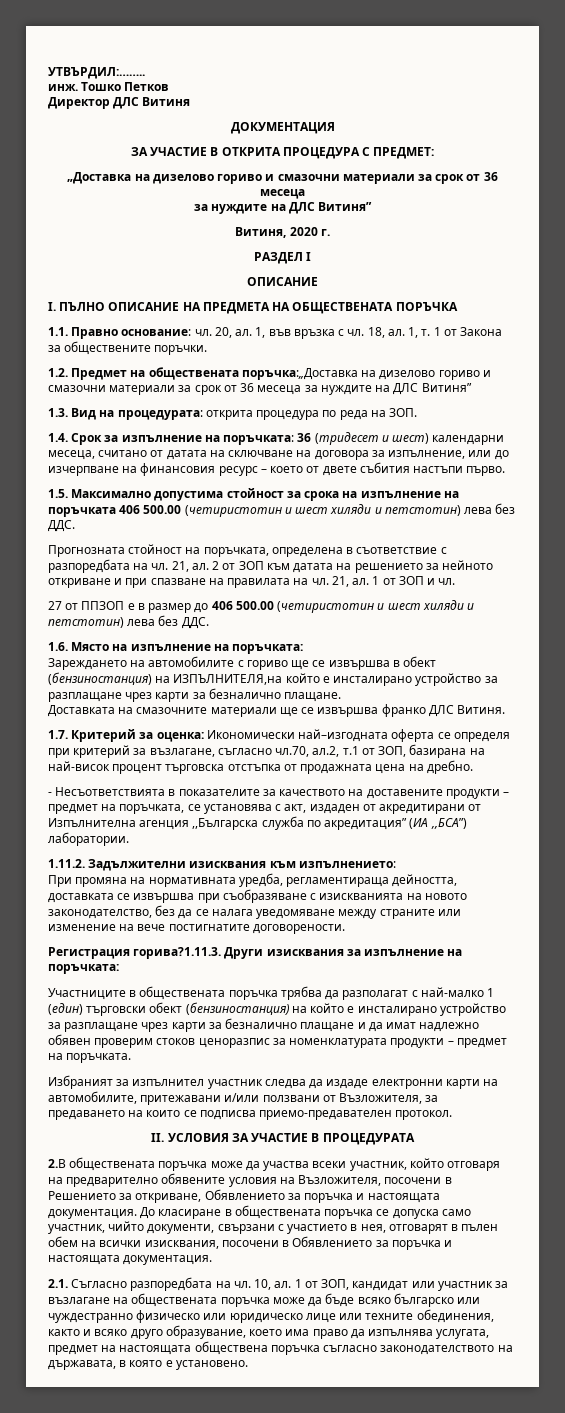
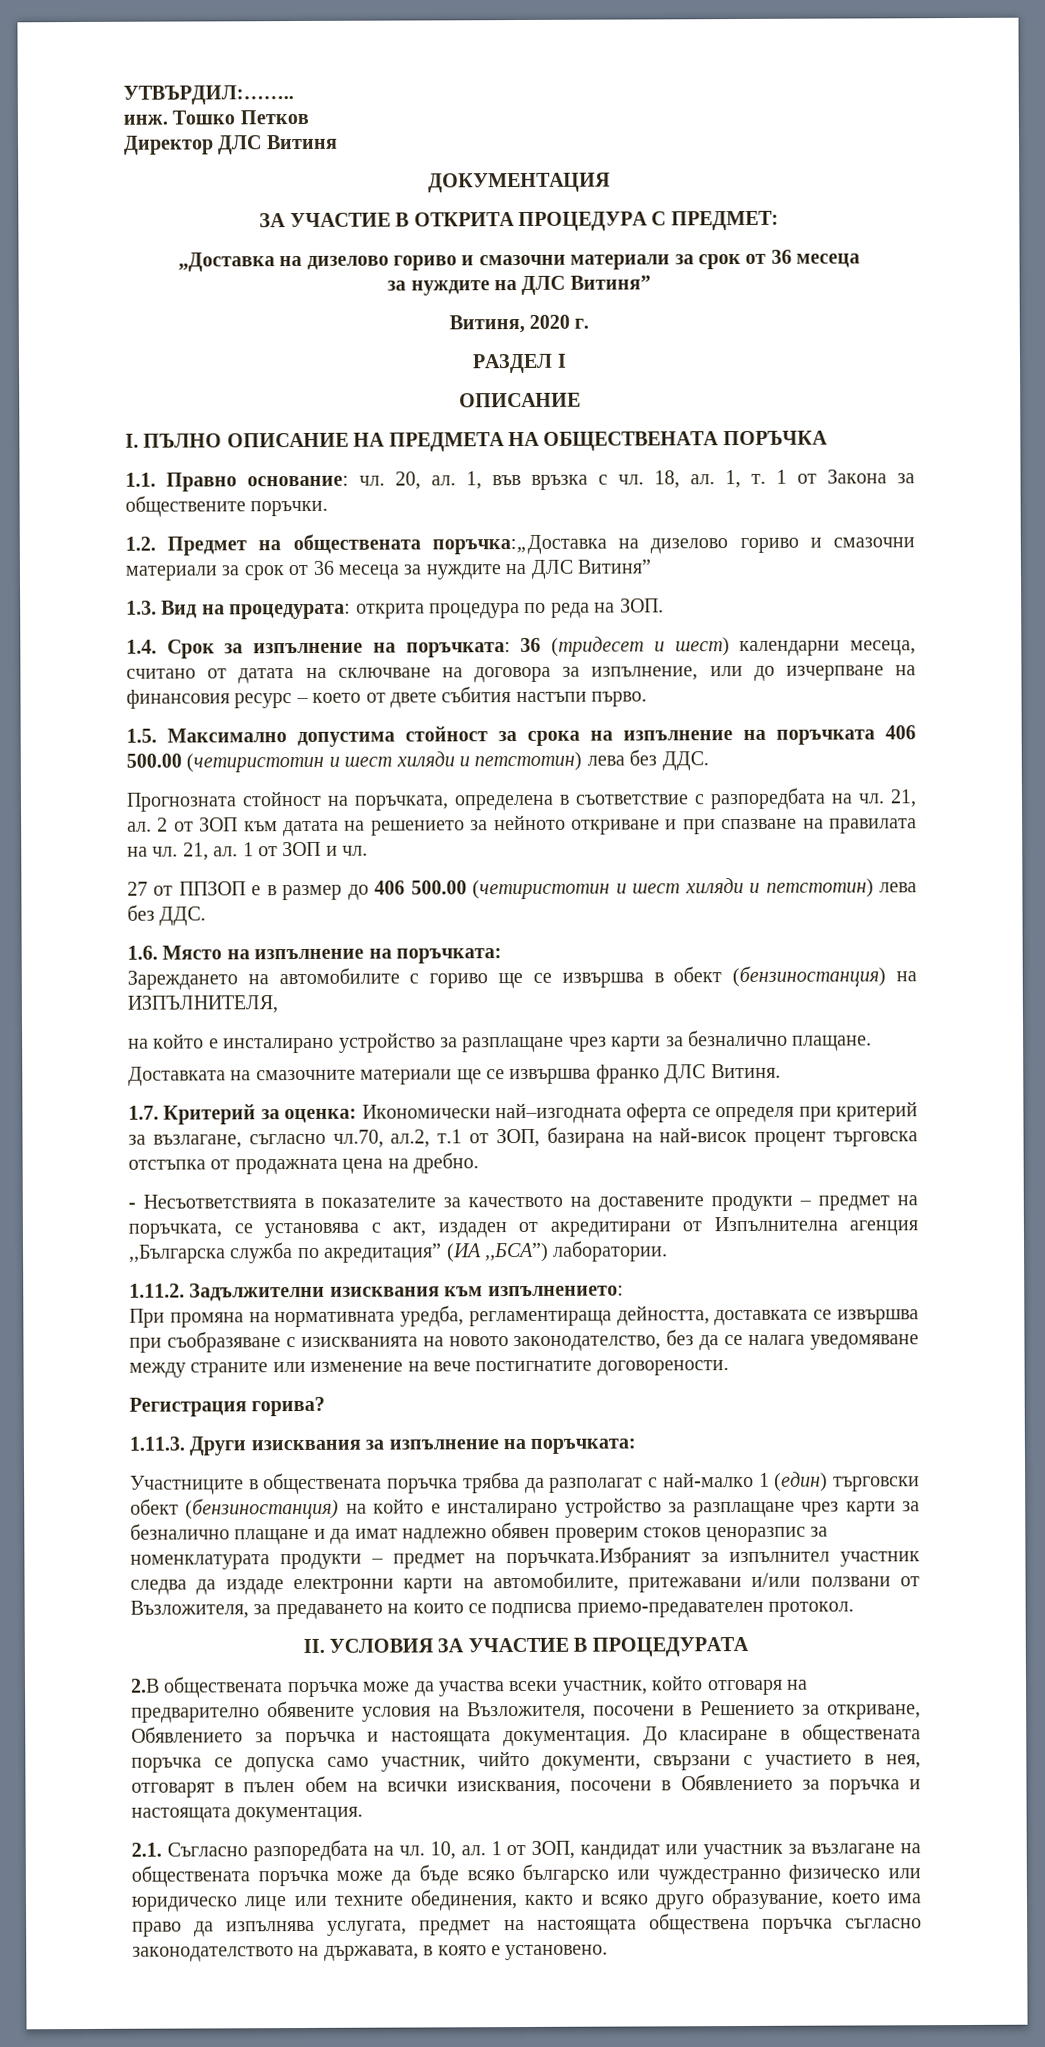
[173,674,283,685] ИЗПЪЛНИТЕЛЯ,на -> [127,995,278,1014] [128,1038,149,1049] ИЗПЪЛНИТЕЛЯ, // на
[133,947,222,959] горива?1.11.3. -> [251,1396,326,1417] [129,1436,185,1451] горива? // 1.11.3.
[66,1053,132,1063] [48,1075,113,1089] поръчката. // Избраният -> [506,1546,691,1569] поръчката.Избраният

